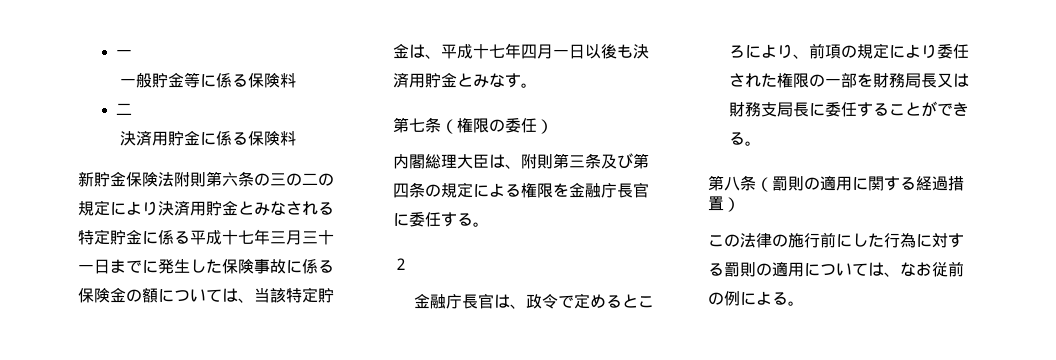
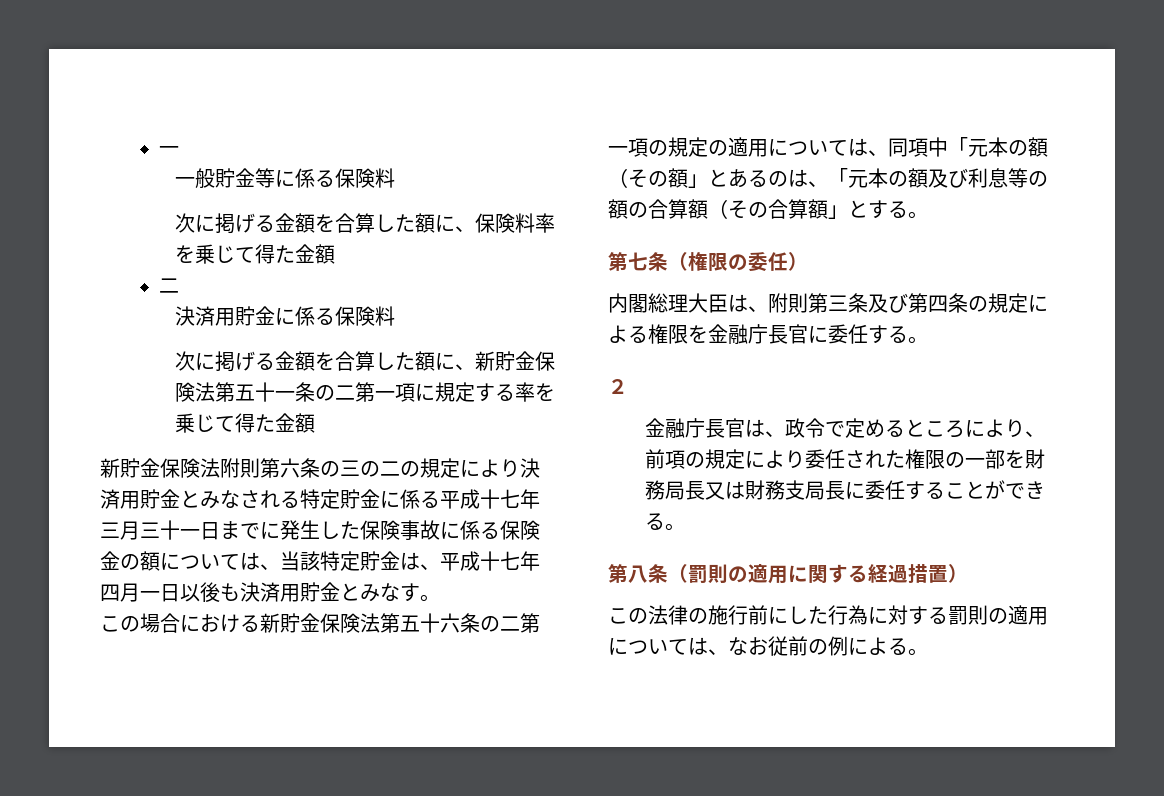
(296, 80) none -> [174,213,555,234] [174,244,335,264] // 次に掲げる金額を合算した額に、保険料率を乗じて得た金額
(296, 138) none -> [174,351,555,372] [174,382,555,402] [174,413,315,433] // 次に掲げる金額を合算した額に、新貯金保険法第五十一条の二第一項に規定する率を乗じて得た金額
(537, 85) none -> [100,613,540,633] [608,137,1048,157] [608,168,1048,188] [608,199,928,219] // この場合における新貯金保険法第五十六条の二第一項の規定の適用については、同項中「元本の額（その額」とあるのは、「元本の額及び利息等の額の合算額（その合算額」とする。

